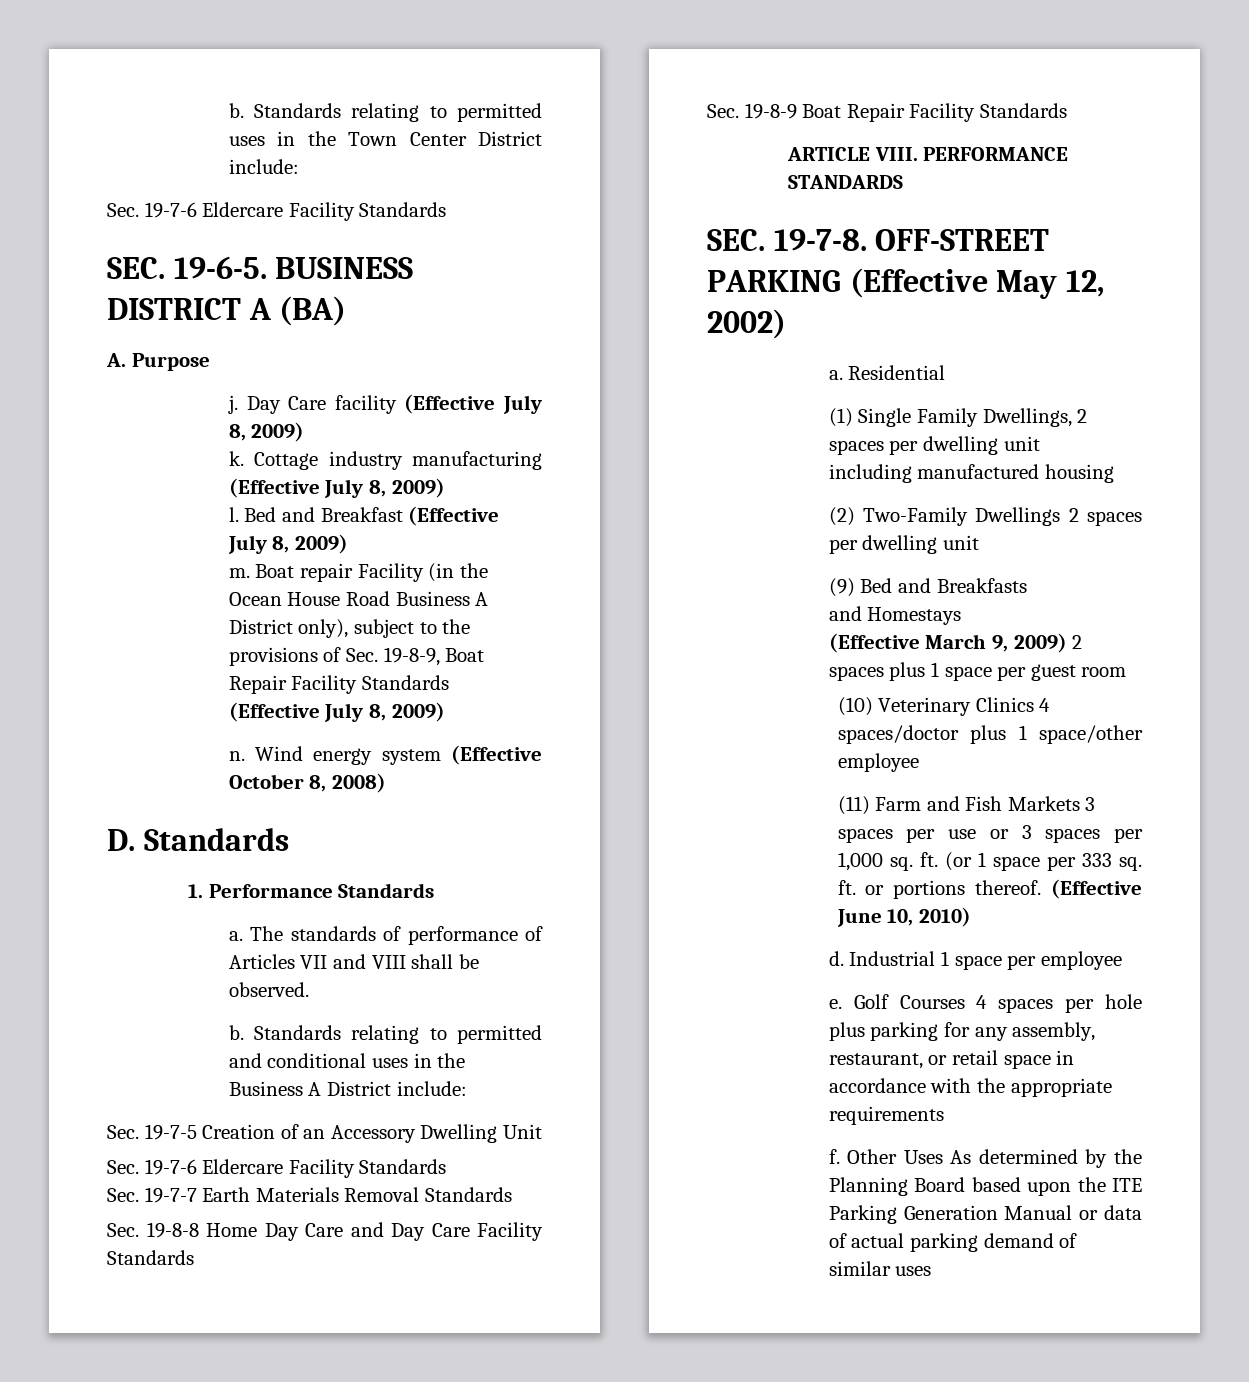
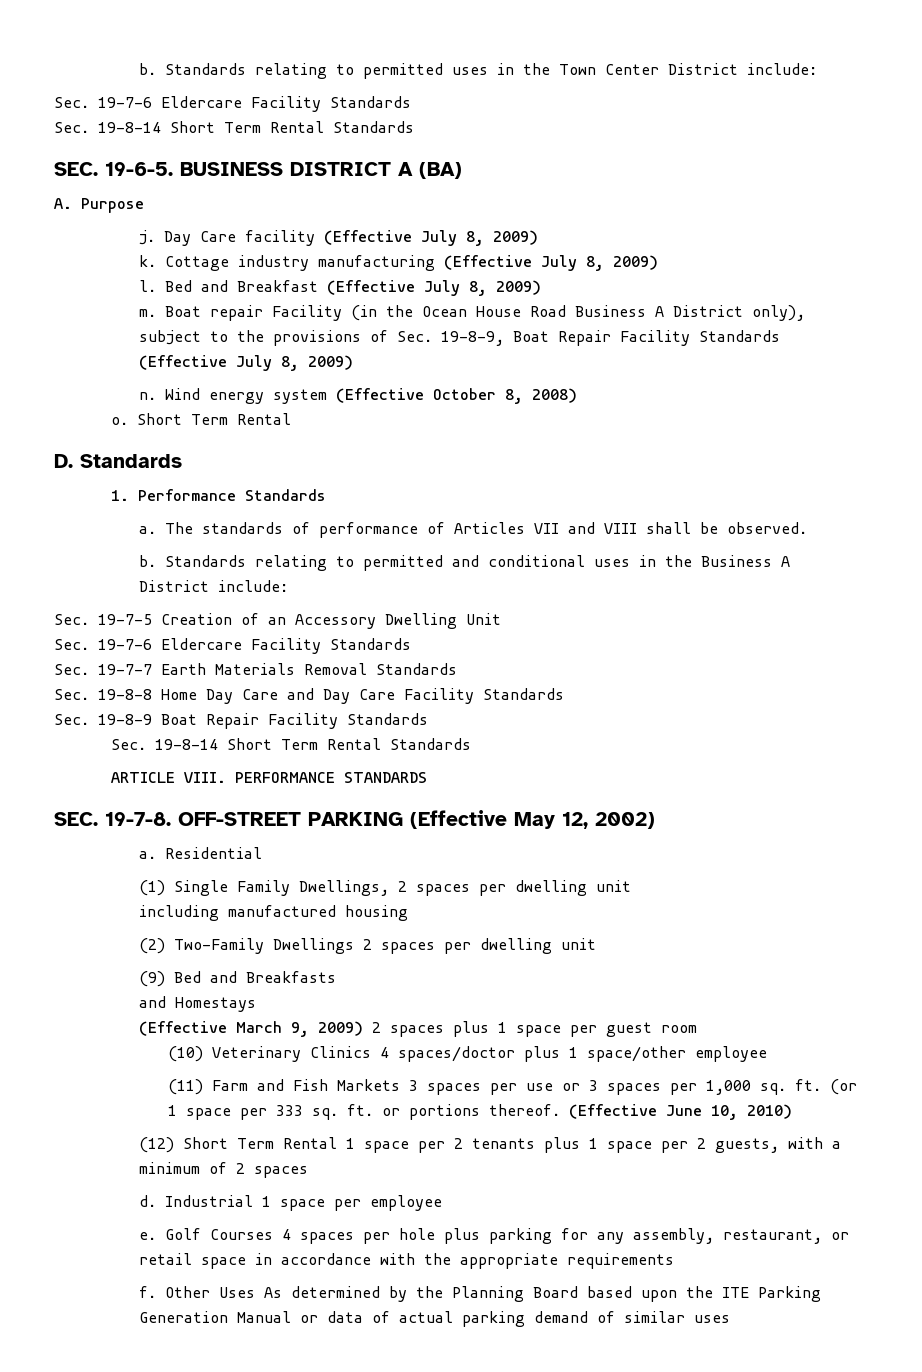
(447, 209) none -> [54,121,414,133] // Sec. 19-8-14 Short Term Rental Standards
(387, 783) none -> [110,413,291,425] // o. Short Term Rental
(1067, 110) none -> [110,738,471,750] // Sec. 19-8-14 Short Term Rental Standards
(971, 917) none -> [139,1137,842,1153] [139,1162,309,1178] // (12) Short Term Rental 1 space per 2 tenants plus 1 space per 2 guests, with a minimum of 2 spaces

